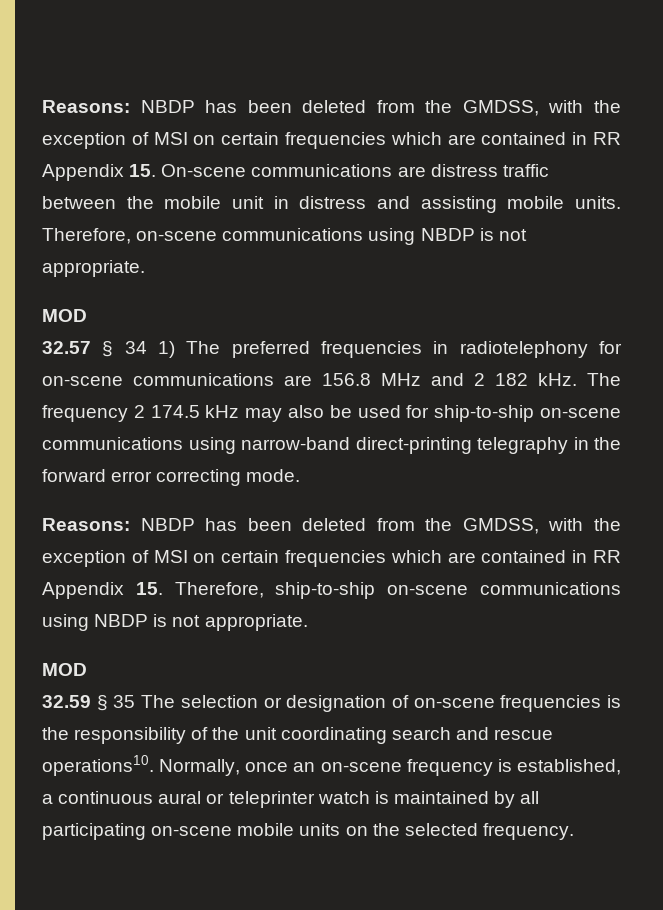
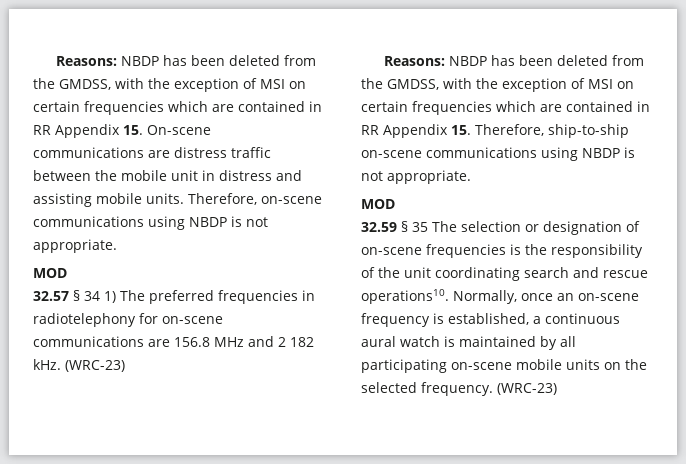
[587,373,621,386] [42,405,622,422] [42,437,621,454] [42,469,301,486] The frequency 2 174.5 kHz may also be used for ship-to-ship on-scene communications using narrow-band direct-printing telegraphy in the forward error correcting mode. -> [65,360,125,372] (WRC-23)
[206,791,315,808] or teleprinter -> (396, 341) none
(574, 831) none -> [497,383,557,395] (WRC-23)

